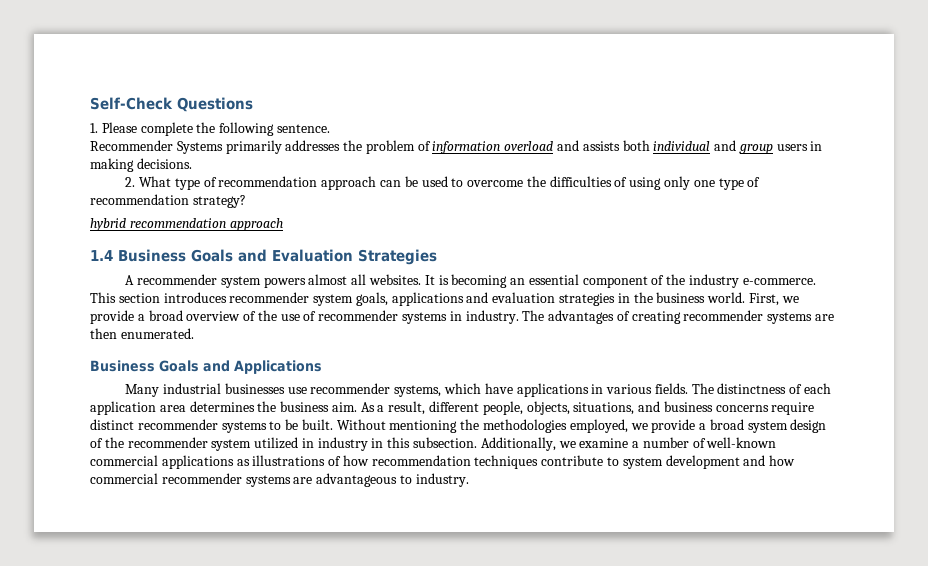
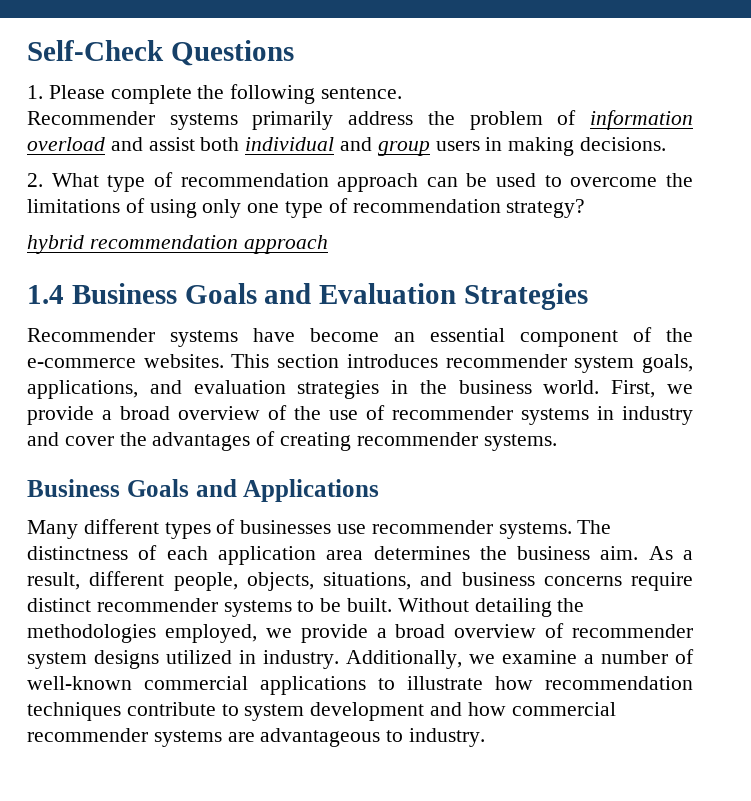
[176,140,341,154] Systems primarily addresses -> [169,111,414,130] systems primarily address
[582,141,620,151] assists -> [148,137,195,151] assist
[549,176,612,187] difficulties -> [27,199,120,213] limitations
[125,274,508,288] A recommender system powers almost all websites. It is becoming -> [27,328,379,347] Recommender systems have become
[689,274,816,288] industry e-commerce. -> [27,354,224,368] e-commerce websites.
[391,292,464,306] applications -> [27,380,138,399] applications,
[465,310,835,324] [90,328,194,339] industry. The advantages of creating recommender systems are then enumerated. -> [622,406,693,425] [27,431,557,451] industry and cover the advantages of creating recommender systems.
[163,383,688,397] industrial businesses use recommender systems, which have applications in various fields. -> [83,519,572,539] different types of businesses use recommender systems.
[389,420,458,433] mentioning -> [474,598,552,617] detailing
[747,419,827,433] [90,437,252,451] system design of the recommender system -> [454,623,693,638] [27,650,159,669] overview of recommender system designs
[317,437,478,451] industry in this subsection. -> [263,650,339,669] industry.
[236,455,342,466] as illustrations of -> [378,676,483,690] to illustrate

